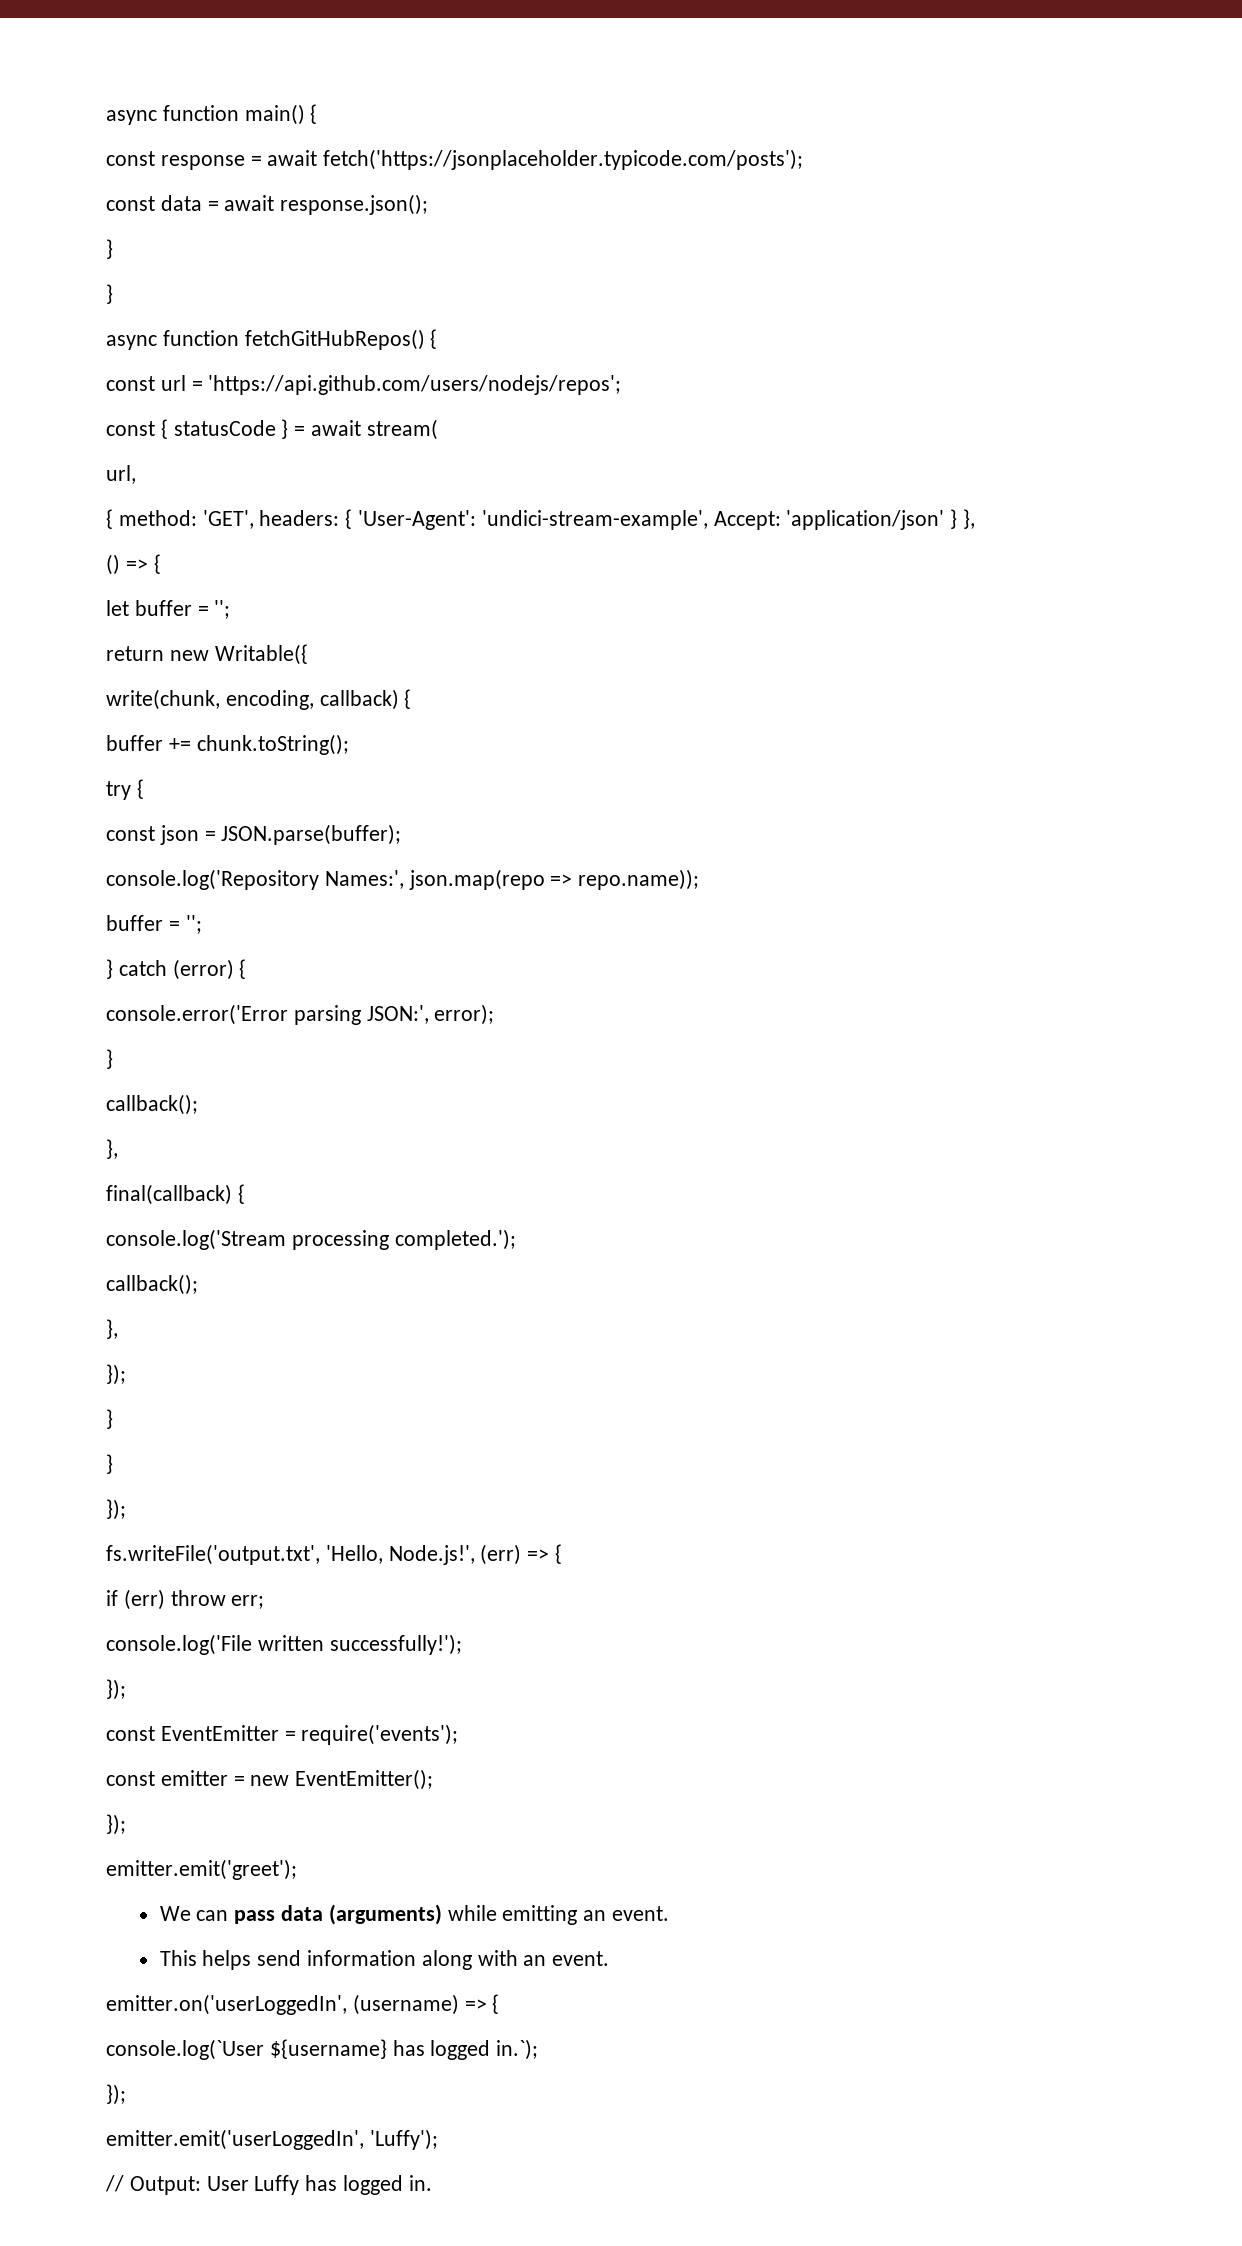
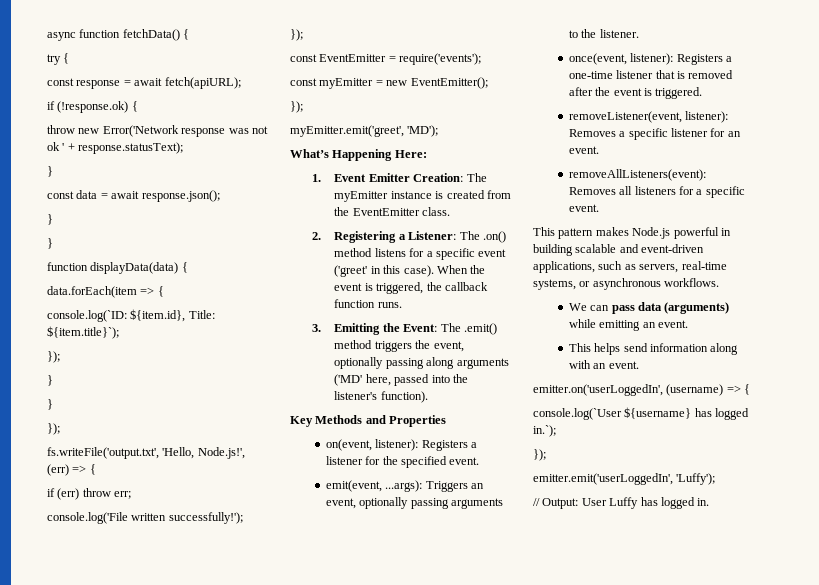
[106,104,305,125] async function main() -> [47,29,190,41] [47,54,61,65] async function fetchData() { // try
[323,149,804,170] fetch('https://jsonplaceholder.typicode.com/posts'); -> [164,77,241,89] [47,101,138,113] [47,125,268,137] [47,142,184,154] [47,166,53,177] fetch(apiURL); // if (!response.ok) { // throw new Error('Network response was not ok ' + response.statusText); // }
[106,329,438,350] [106,375,622,395] [106,419,438,440] [106,465,136,484] [106,509,976,530] [106,554,161,575] [106,600,231,619] [106,644,308,665] [106,689,412,710] [106,734,349,755] [106,779,144,800] [106,824,402,845] [106,869,700,890] [106,915,202,934] [106,959,247,980] [106,1004,495,1025] [106,1049,113,1069] [106,1094,198,1115] [106,1139,118,1159] [106,1184,245,1205] [106,1229,516,1250] [106,1274,198,1295] [106,1319,118,1339] async function fetchGitHubRepos() { // const url = 'https://api.github.com/users/nodejs/repos'; // const { statusCode } = await stream( // url, // { method: 'GET', headers: { 'User-Agent': 'undici-stream-example', Accept: 'application/json' } }, // () => { // let buffer = ''; // return new Writable({ // write(chunk, encoding, callback) { // buffer += chunk.toString(); // try { // const json = JSON.parse(buffer); // console.log('Repository Names:', json.map(repo => repo.name)); // buffer = ''; // } catch (error) { // console.error('Error parsing JSON:', error); // } // callback(); // }, // final(callback) { // console.log('Stream processing completed.'); // callback(); // }, -> [47,262,188,274] [47,286,164,298] [47,309,215,322] [47,326,119,339] function displayData(data) { // data.forEach(item => { // console.log(`ID: ${item.id}, Title: ${item.title}`);
[160,1770,228,1786] emitter -> [319,78,374,89] myEmitter
[106,1859,297,1880] emitter.emit('greet'); -> [290,125,439,137] [290,149,427,161] [312,173,487,182] [334,190,511,202] [334,207,451,216] [312,231,506,243] [334,248,507,260] [334,265,486,277] [334,282,488,294] [334,299,402,308] [312,323,497,335] [334,340,464,352] [334,357,509,369] [334,374,468,386] [334,391,428,403] [290,415,447,427] [325,439,478,451] [325,456,480,468] [325,480,485,492] [325,497,504,509] [568,29,639,38] [568,53,733,65] [568,70,734,79] [568,87,703,99] [568,111,729,123] [568,128,741,140] [568,146,599,154] [568,169,706,181] [568,186,745,198] [568,204,599,212] [533,227,731,239] [533,244,705,256] [533,261,727,273] [533,278,720,290] myEmitter.emit('greet', 'MD'); // What’s Happening Here: // 1. Event Emitter Creation: The myEmitter instance is created from the EventEmitter class. // 2. Registering a Listener: The .on() method listens for a specific event ('greet' in this case). When the event is triggered, the callback function runs. // 3. Emitting the Event: The .emit() method triggers the event, optionally passing along arguments ('MD' here, passed into the listener's function). // Key Methods and Properties // on(event, listener): Registers a listener for the specified event. // emit(event, ...args): Triggers an event, optionally passing arguments to the listener. // once(event, listener): Registers a one-time listener that is removed after the event is triggered. // removeListener(event, listener): Removes a specific listener for an event. // removeAllListeners(event): Removes all listeners for a specific event. // This pattern makes Node.js powerful in building scalable and event-driven applications, such as servers, real-time systems, or asynchronous workflows.

